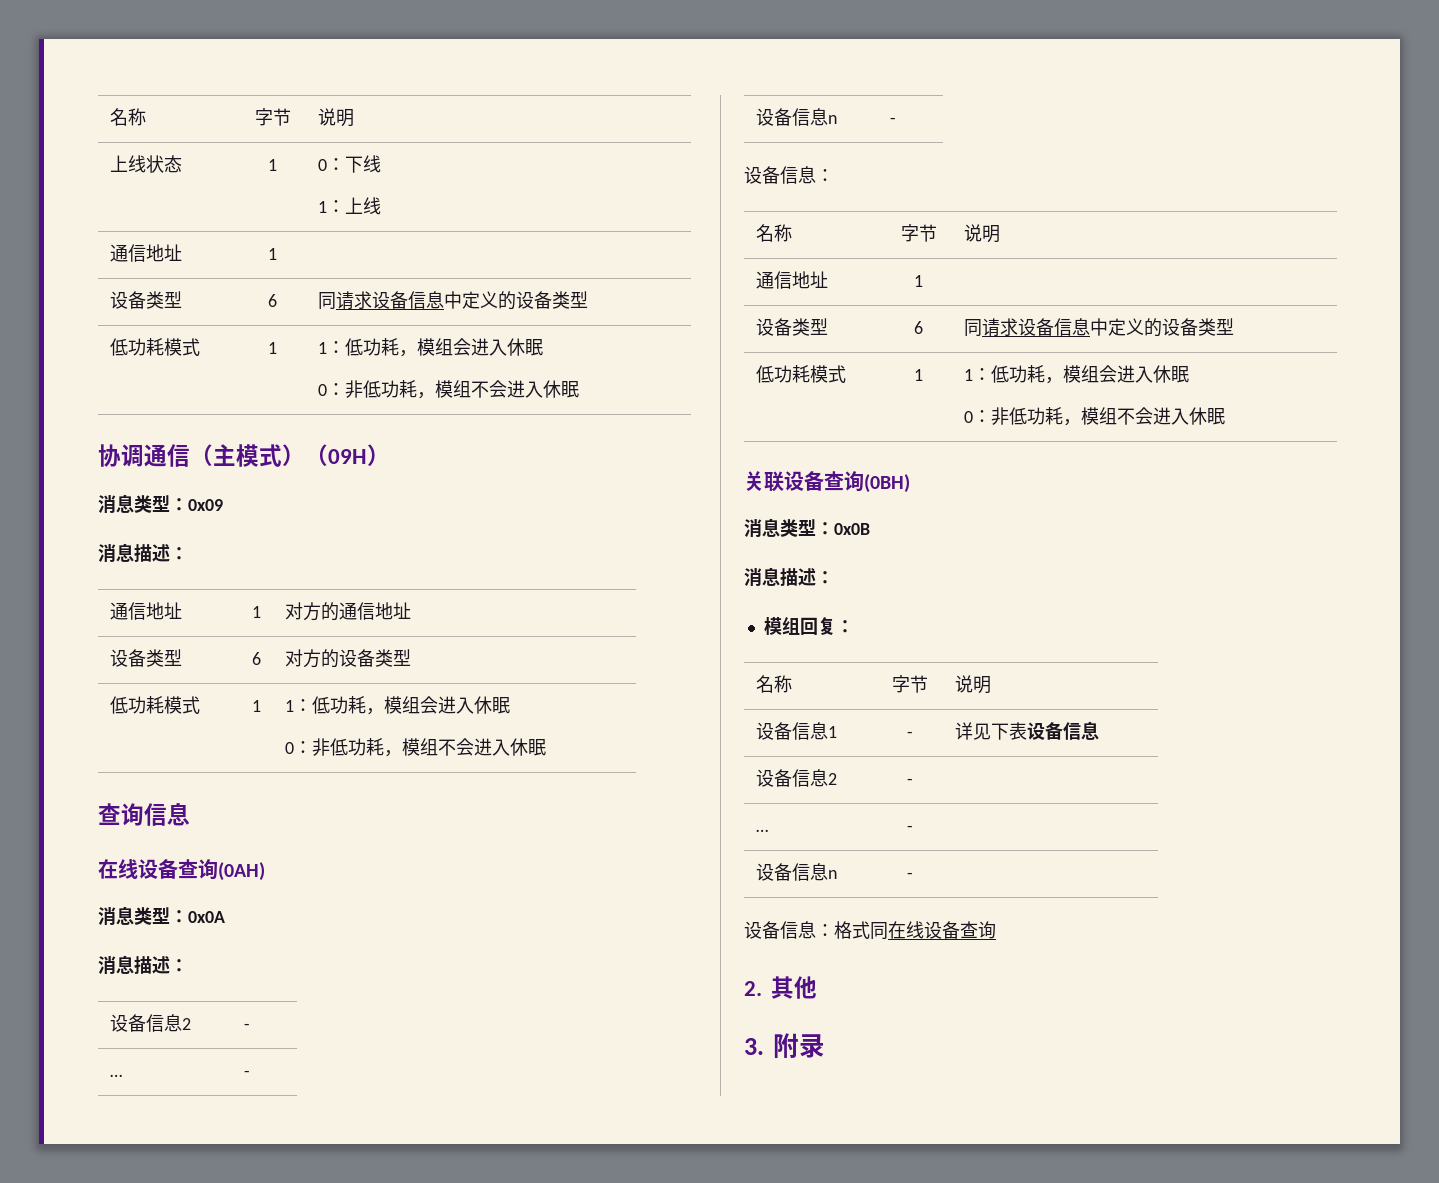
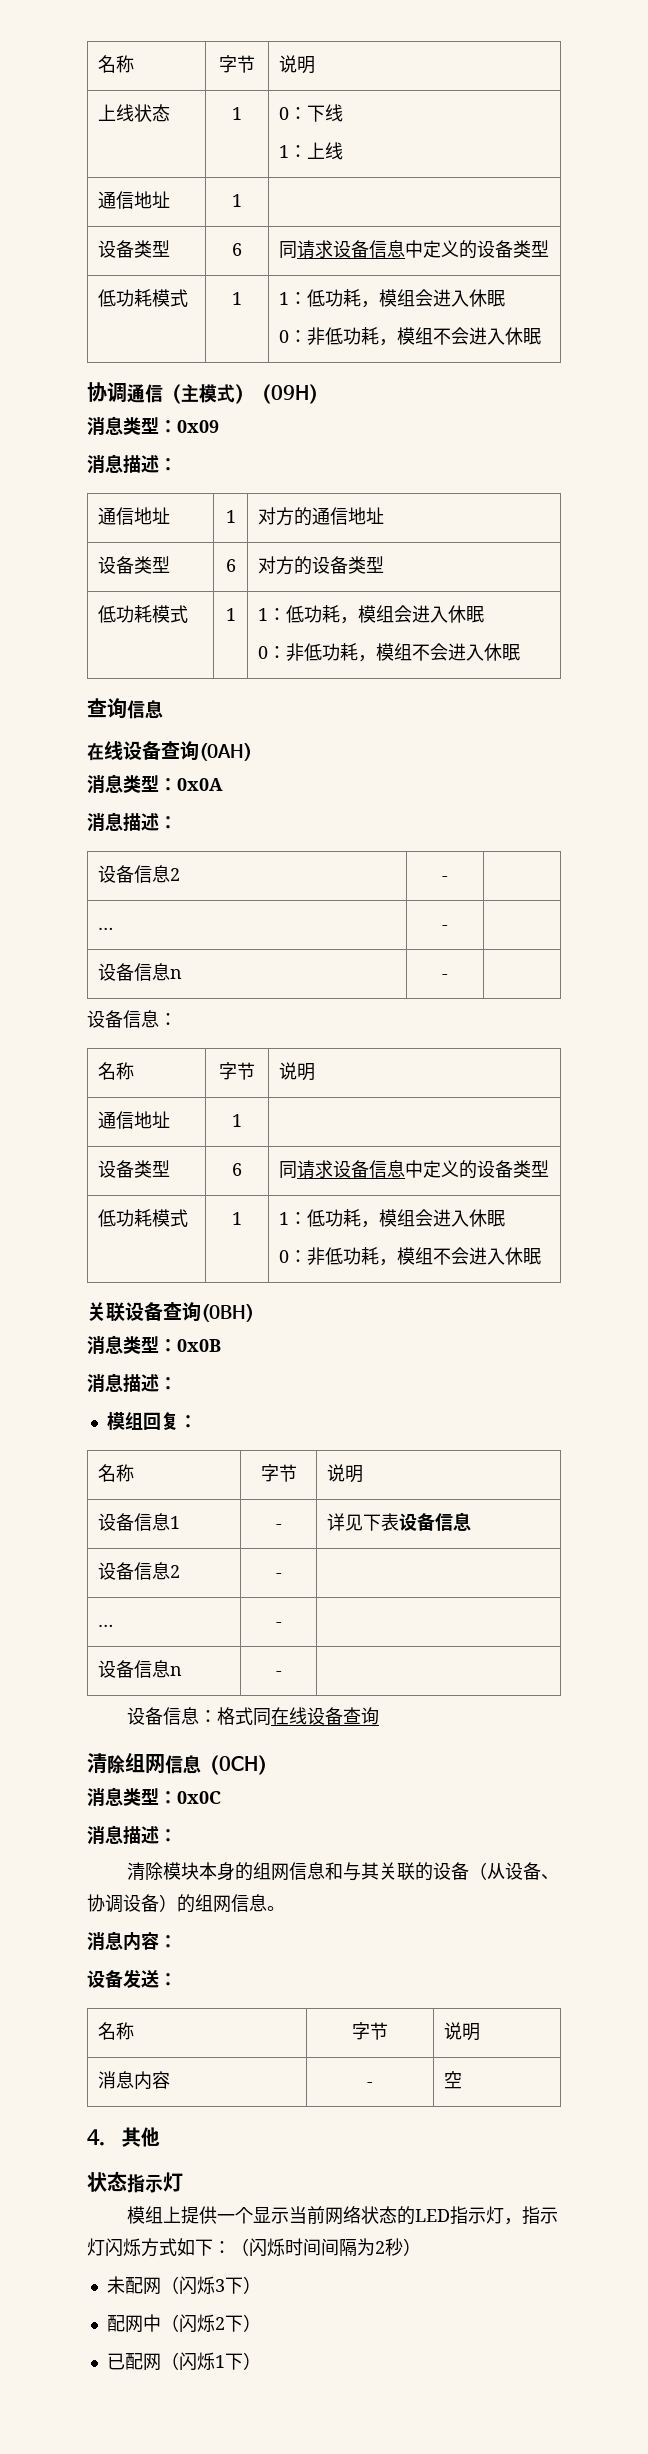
[744,976,817,999] [744,1033,825,1059] 2.其他 // 3.附录 -> [87,1753,276,1775] [87,1787,221,1806] [87,1825,177,1844] [126,1862,559,1881] [87,1894,285,1913] [87,1931,177,1951] [87,1969,177,1988] [98,2022,135,2040] [352,2022,388,2040] [444,2022,481,2041] [98,2071,171,2090] [367,2082,373,2087] [444,2071,463,2089] [87,2127,160,2147] [87,2171,183,2193] [126,2206,558,2225] [87,2238,421,2257] [106,2276,261,2295] [106,2314,261,2333] [106,2352,261,2371] 清除组网信息（0CH） // 消息类型：0x0C // 消息描述： // 清除模块本身的组网信息和与其关联的设备（从设备、协调设备）的组网信息。 // 消息内容： // 设备发送： // 名称 | 字节 | 说明 // 消息内容 | - | 空 // 4.其他 // 状态指示灯 // 模组上提供一个显示当前网络状态的LED指示灯，指示灯闪烁方式如下：（闪烁时间间隔为2秒） // 未配网（闪烁3下） // 配网中（闪烁2下） // 已配网（闪烁1下）

